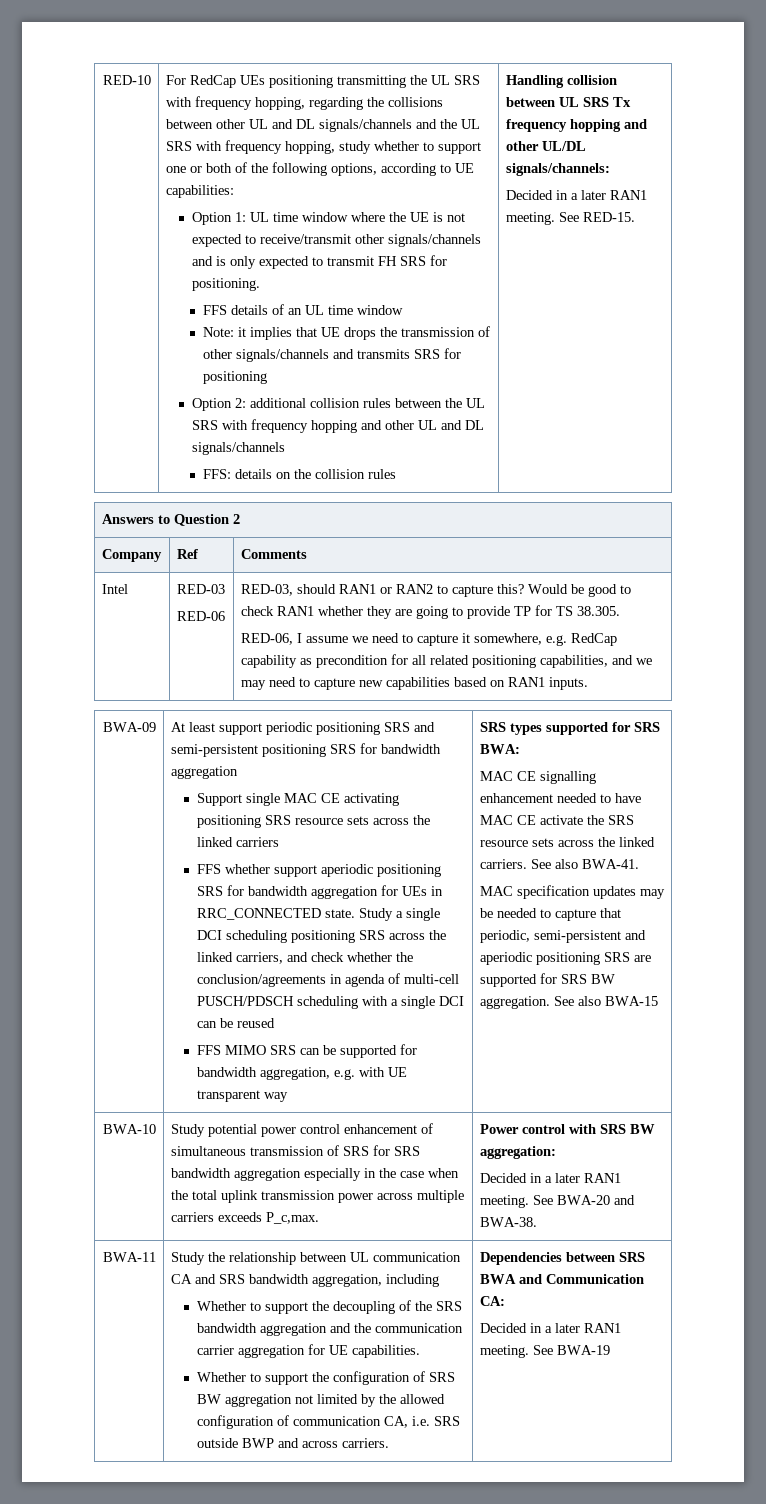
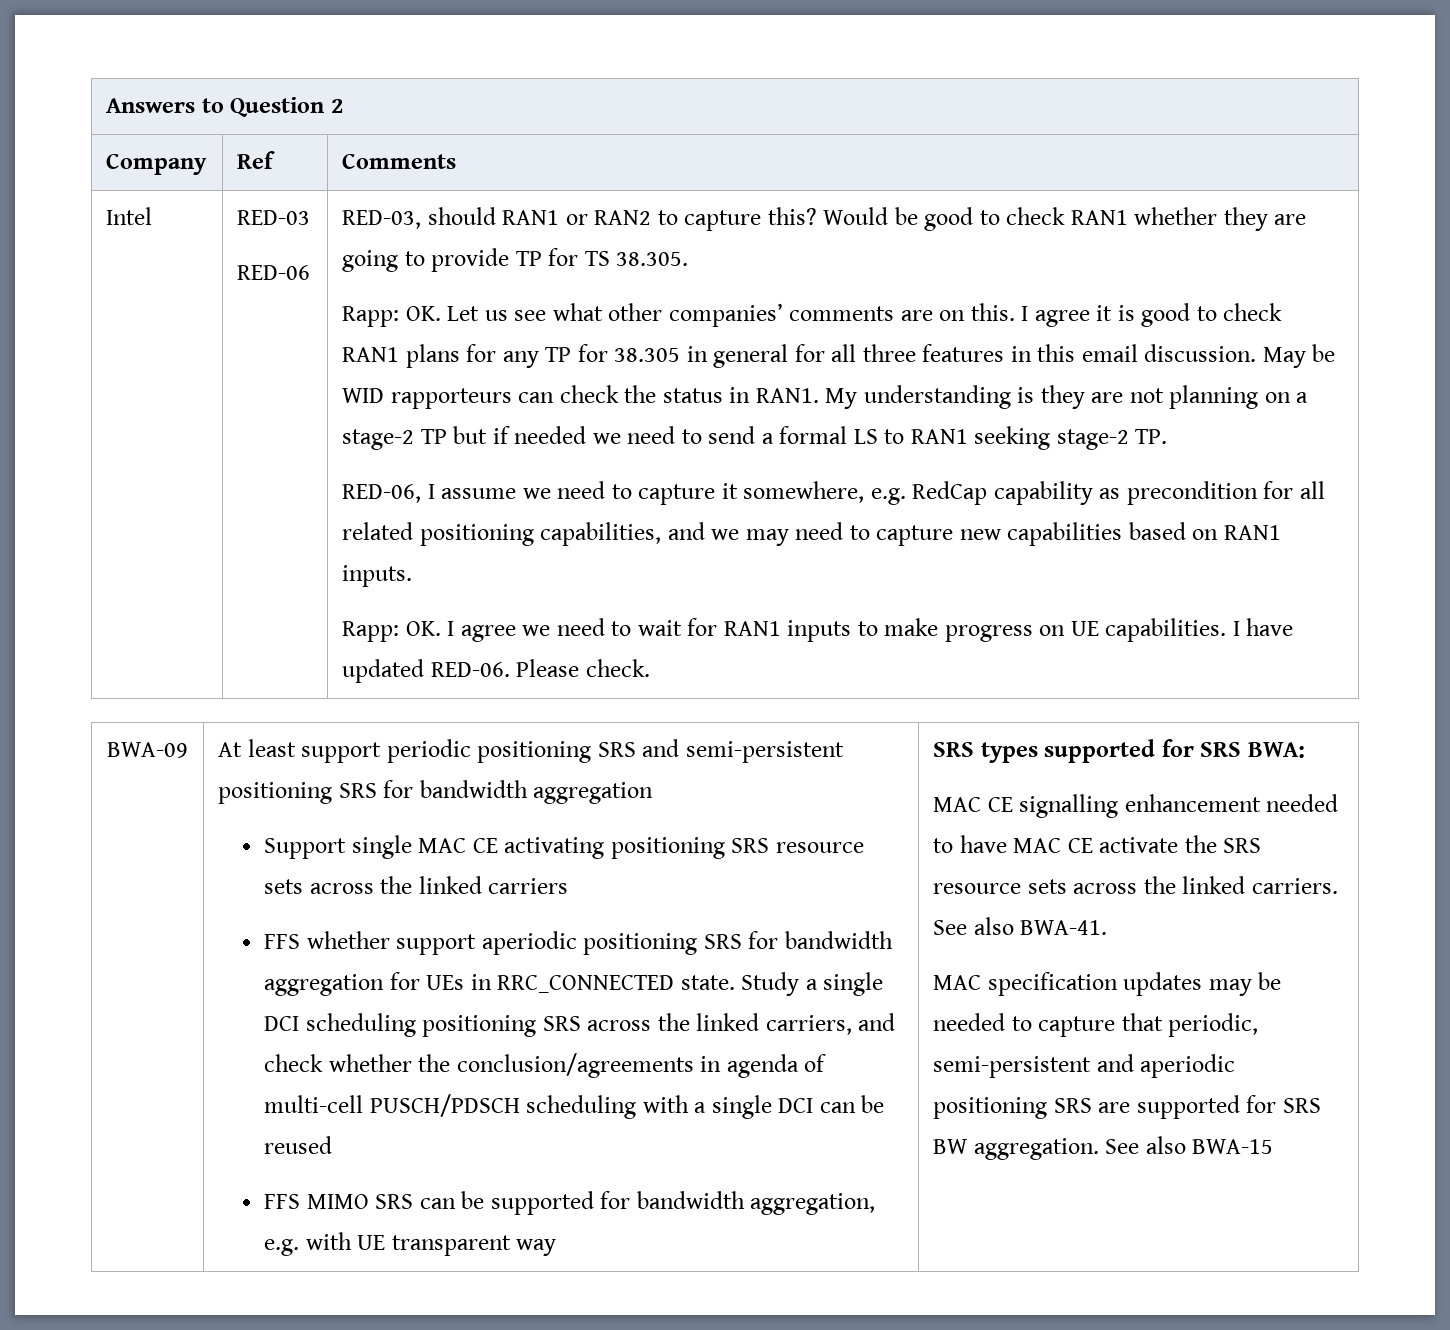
[102,75,151,85] [165,75,480,88] [165,96,443,110] [165,119,480,132] [165,140,481,154] [165,162,474,176] [165,185,234,198] [192,212,466,225] [192,234,482,247] [192,255,448,269] [192,278,261,291] [203,304,404,315] [203,326,491,340] [203,348,462,362] [203,371,268,384] [192,398,486,411] [192,419,485,433] [192,442,286,455] [203,469,397,479] [505,75,617,88] [505,97,631,107] [505,119,647,132] [505,141,586,151] [505,163,610,176] [505,190,647,200] [505,212,635,225] RED-10 | For RedCap UEs positioning transmitting the UL SRS with frequency hopping, regarding the collisions between other UL and DL signals/channels and the UL SRS with frequency hopping, study whether to support one or both of the following options, according to UE capabilities: // Option 1: UL time window where the UE is not expected to receive/transmit other signals/channels and is only expected to transmit FH SRS for positioning. // FFS details of an UL time window // Note: it implies that UE drops the transmission of other signals/channels and transmits SRS for positioning // Option 2: additional collision rules between the UL SRS with frequency hopping and other UL and DL signals/channels // FFS: details on the collision rules | Handling collision between UL SRS Tx frequency hopping and other UL/DL signals/channels: // Decided in a later RAN1 meeting. See RED-15. // -> (106, 105) none
(620, 611) none -> [342,303,1283,327] [342,344,1336,368] [342,385,1309,409] [342,426,1168,450] // Rapp: OK. Let us see what other companies’ comments are on this. I agree it is good to check RAN1 plans for any TP for 38.305 in general for all three features in this email discussion. May be WID rapporteurs can check the status in RAN1. My understanding is they are not planning on a stage-2 TP but if needed we need to send a formal LS to RAN1 seeking stage-2 TP.
(588, 683) none -> [342,618,1294,642] [342,659,650,683] // Rapp: OK. I agree we need to wait for RAN1 inputs to make progress on UE capabilities. I have updated RED-06. Please check.
[102,1124,156,1134] [170,1123,433,1137] [170,1145,420,1156] [170,1168,459,1181] [170,1190,464,1203] [170,1212,319,1224] [479,1124,655,1134] [479,1146,556,1159] [479,1173,621,1183] [479,1195,635,1208] [479,1217,537,1227] [102,1252,156,1262] [170,1252,461,1265] [170,1274,439,1287] [197,1300,463,1314] [197,1323,464,1336] [197,1344,421,1358] [197,1371,456,1385] [197,1394,446,1407] [197,1415,461,1429] [197,1438,390,1448] [479,1252,645,1265] [479,1274,644,1284] [479,1296,505,1306] [479,1323,621,1333] [479,1345,610,1358] // BWA-10 | Study potential power control enhancement of simultaneous transmission of SRS for SRS bandwidth aggregation especially in the case when the total uplink transmission power across multiple carriers exceeds P_c,max. | Power control with SRS BW aggregation: // Decided in a later RAN1 meeting. See BWA-20 and BWA-38. // BWA-11 | Study the relationship between UL communication CA and SRS bandwidth aggregation, including // Whether to support the decoupling of the SRS bandwidth aggregation and the communication carrier aggregation for UE capabilities. // Whether to support the configuration of SRS BW aggregation not limited by the allowed configuration of communication CA, i.e. SRS outside BWP and across carriers. | Dependencies between SRS BWA and Communication CA: // Decided in a later RAN1 meeting. See BWA-19 -> (1274, 1146) none

